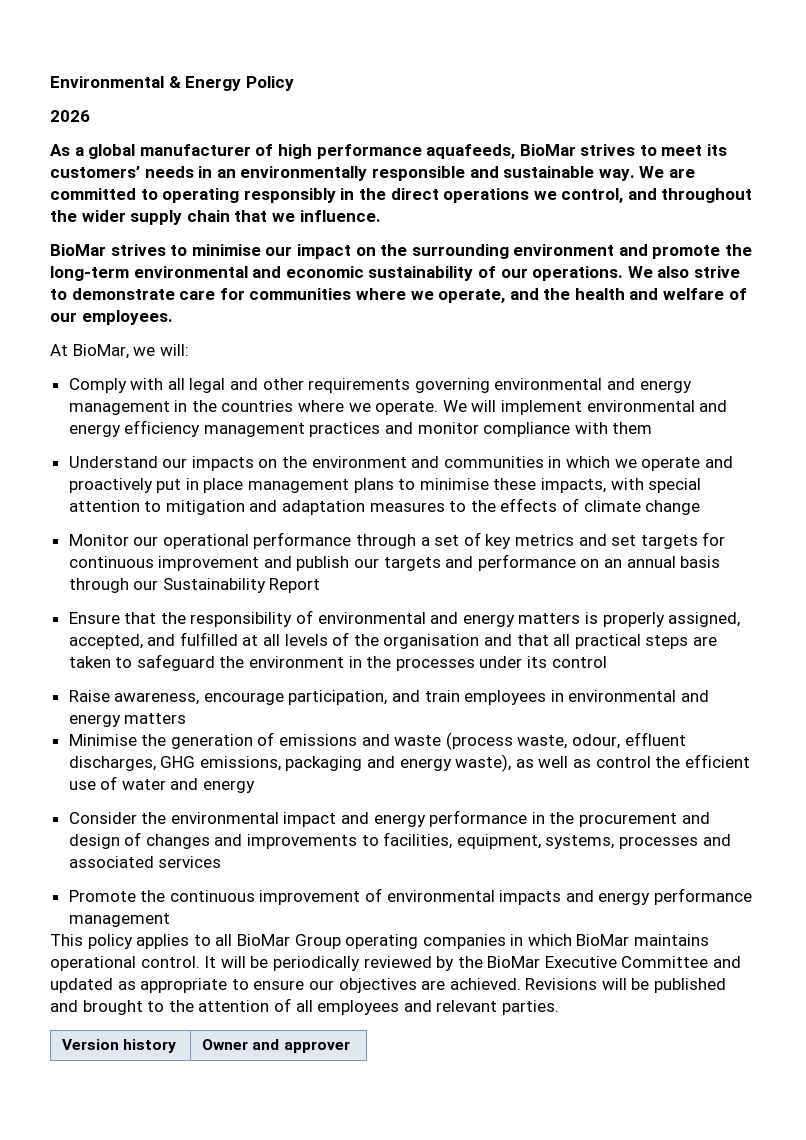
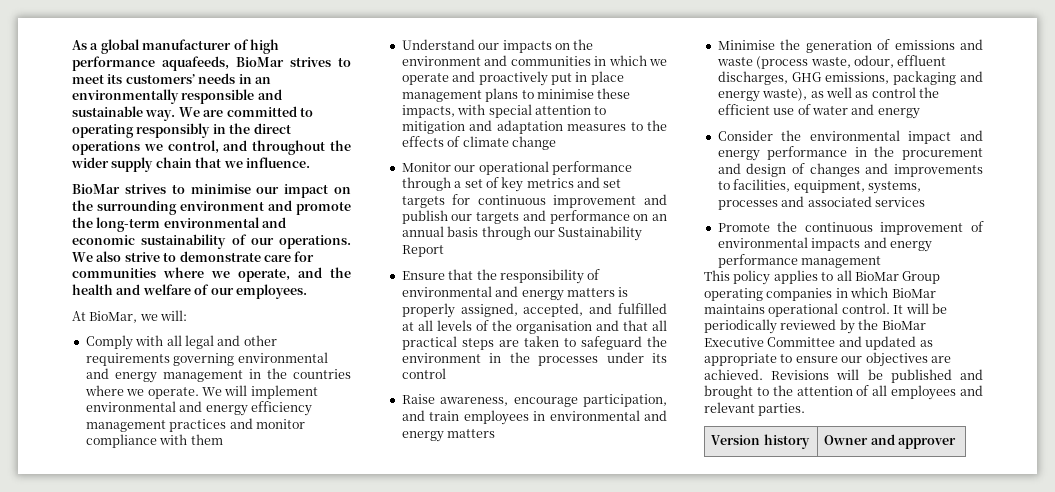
[50,76,294,91] [50,110,90,122] Environmental & Energy Policy // 2026 // -> (72, 45) none

